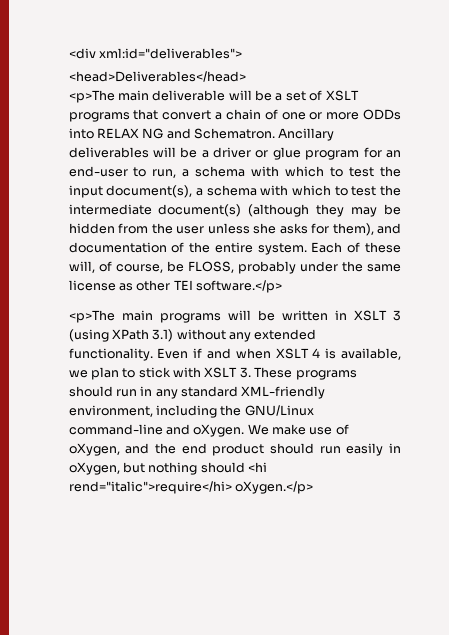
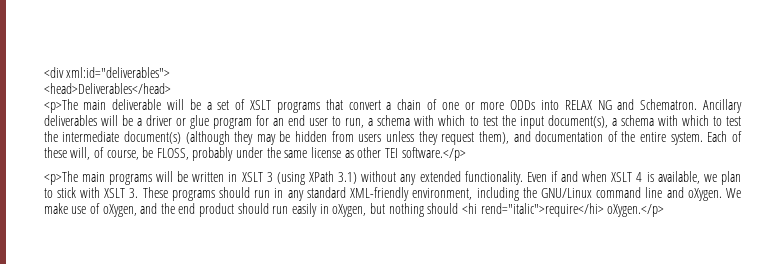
[68,166,128,177] end-user -> [288,115,329,126] end user
[151,223,330,234] the user unless she asks for -> [358,131,475,145] users unless they request
[68,424,163,435] command-line -> [596,187,663,198] command line

